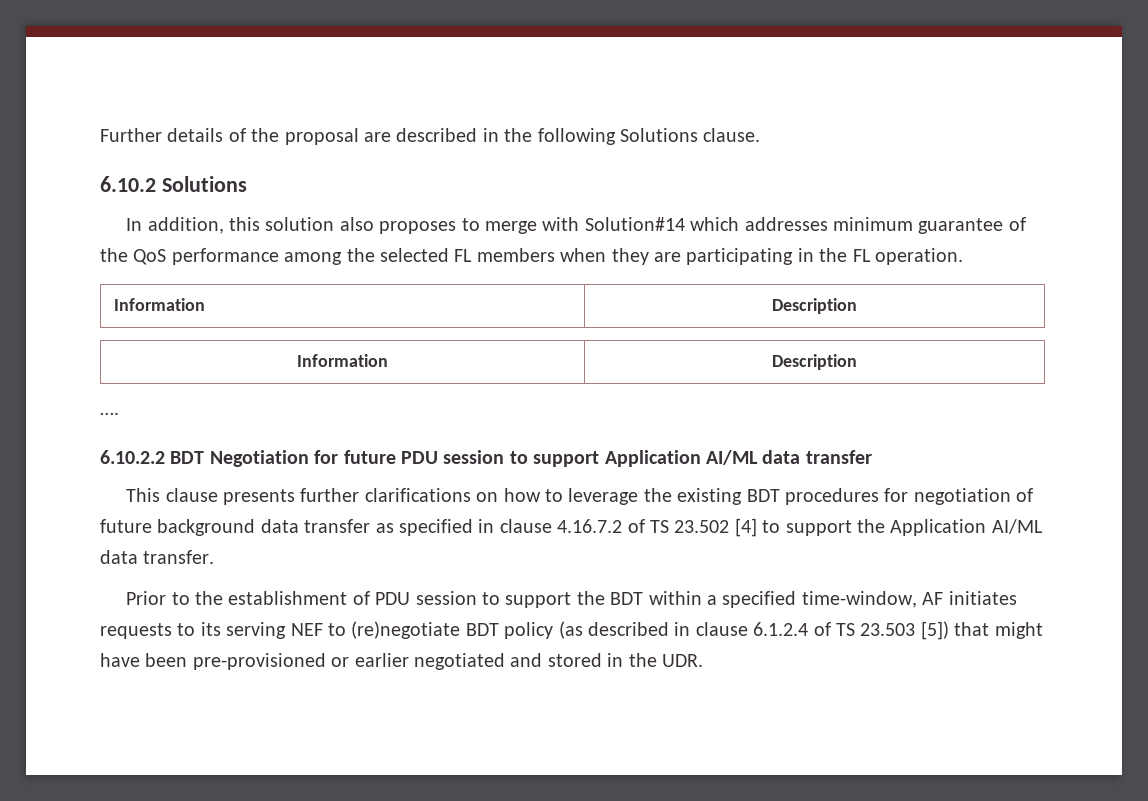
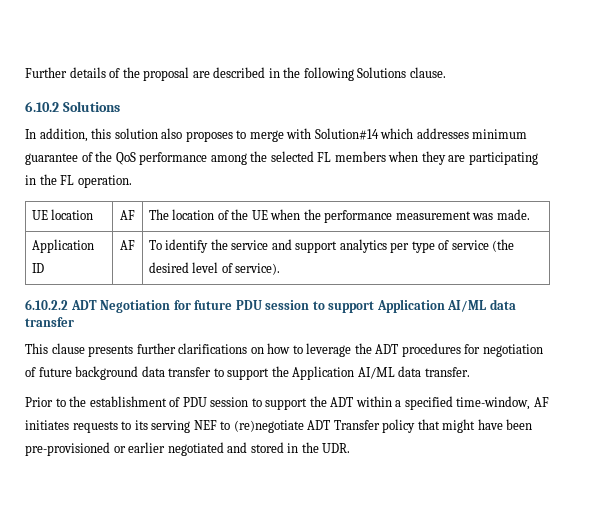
[113,298,205,311] [772,298,857,314] [297,354,388,367] [772,354,857,370] [100,412,119,415] Information | Description // Information | Description // …. -> [31,209,94,220] [120,210,135,220] [148,209,530,223] [31,239,94,253] [31,263,44,273] [120,240,135,250] [148,239,515,253] [148,262,281,275] UE location | AF | The location of the UE when the performance measurement was made. // Application ID | AF | To identify the service and support analytics per type of service (the desired level of service).
[170,451,205,464] BDT -> [70,300,97,310] ADT
[677,488,780,505] existing BDT -> [375,344,399,354] ADT
[375,518,757,537] as specified in clause 4.16.7.2 of TS 23.502 [4] -> (212, 372) none
[610,592,644,605] BDT -> [330,397,354,407] ADT
[465,621,949,640] BDT policy (as described in clause 6.1.2.4 of TS 23.503 [5]) -> [307,419,416,433] ADT Transfer policy

